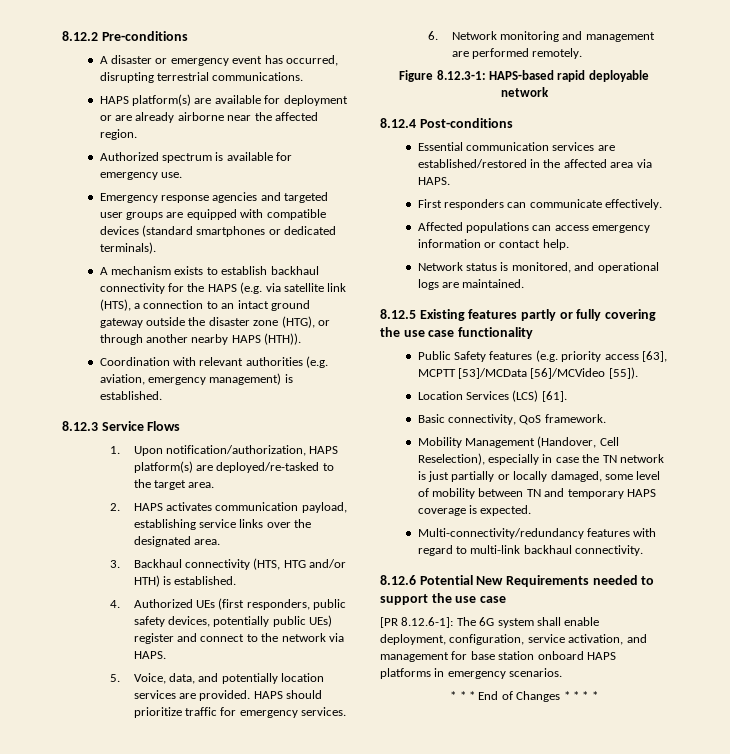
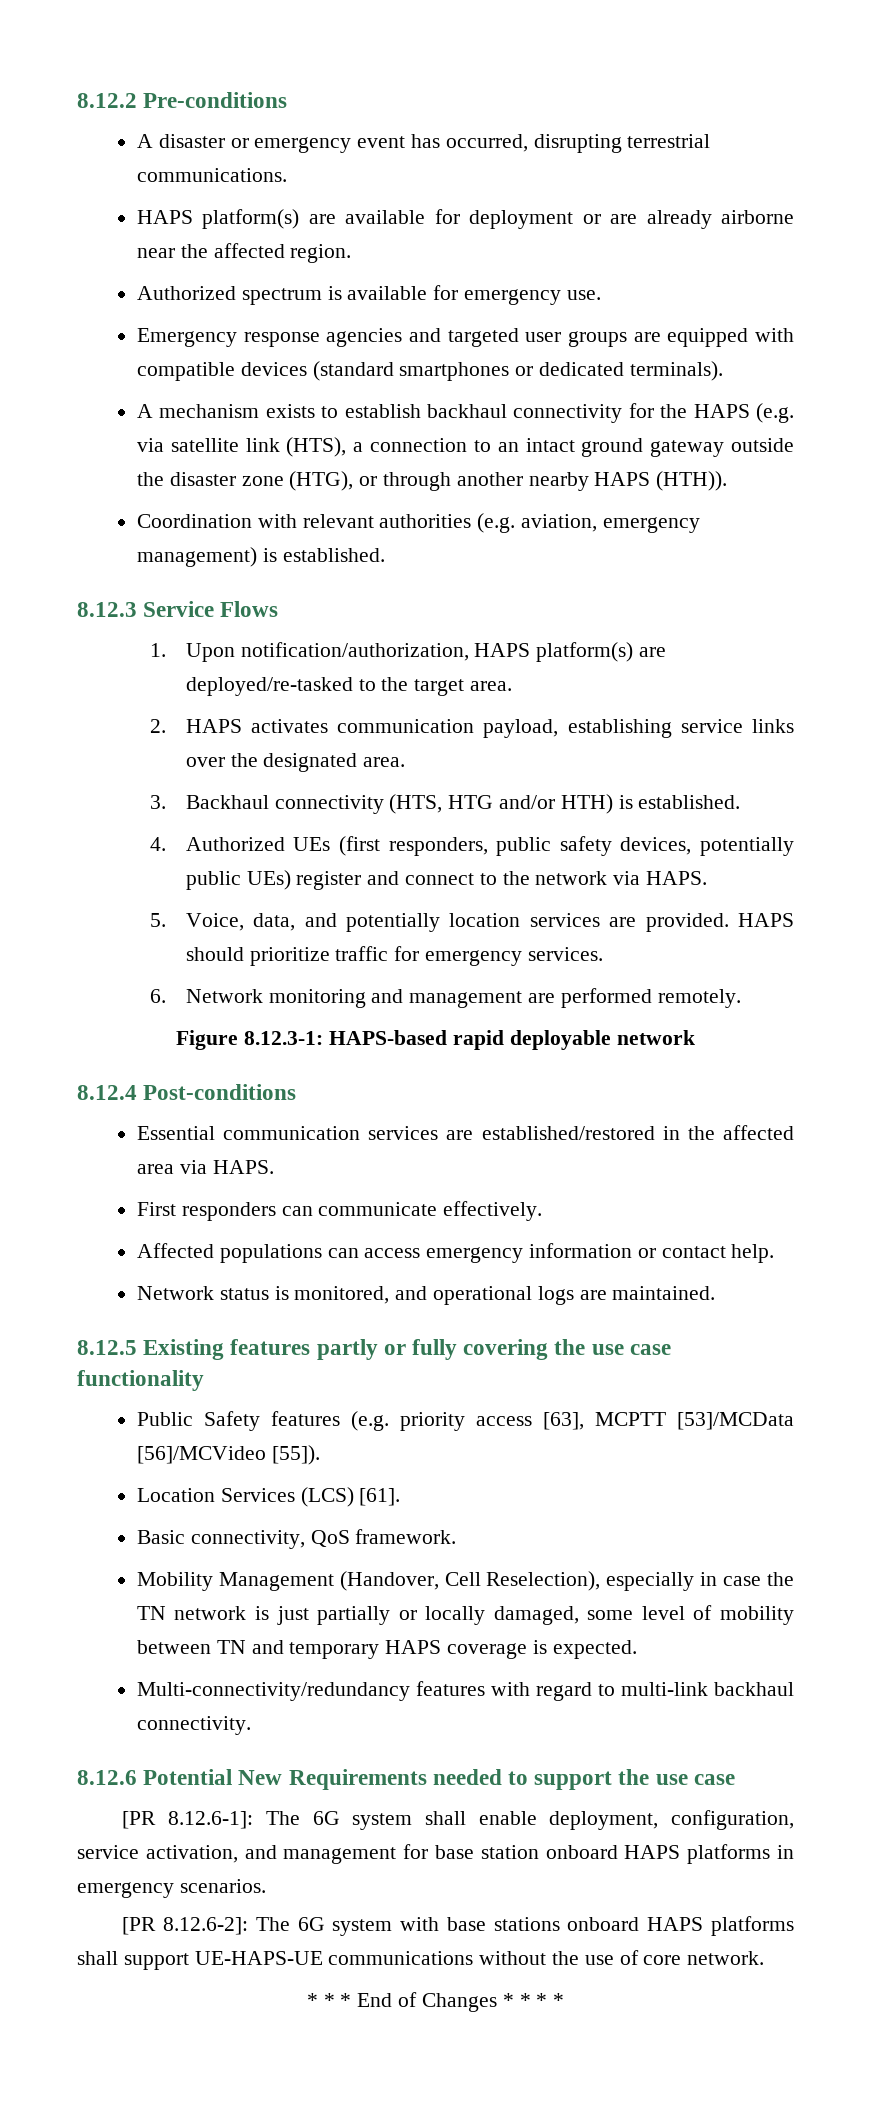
(563, 672) none -> [122,1916,794,1936] [77,1950,765,1970] // [PR 8.12.6-2]: The 6G system with base stations onboard HAPS platforms shall support UE-HAPS-UE communications without the use of core network.

